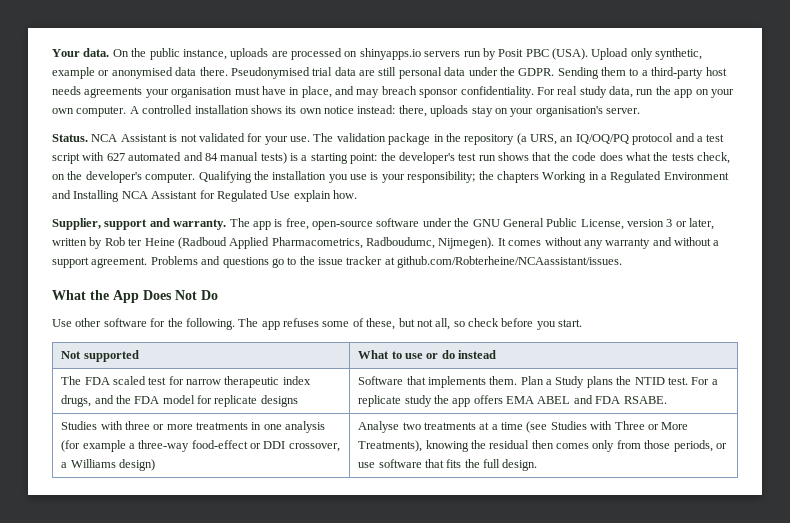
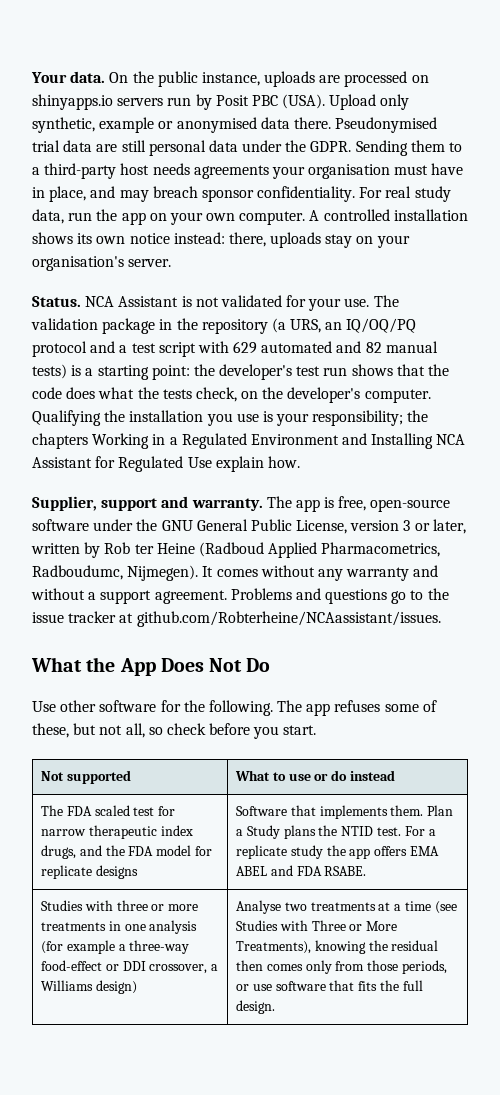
[106,153,125,161] 627 -> [233,341,258,354] 629
[204,153,218,161] 84 -> [365,342,382,353] 82

